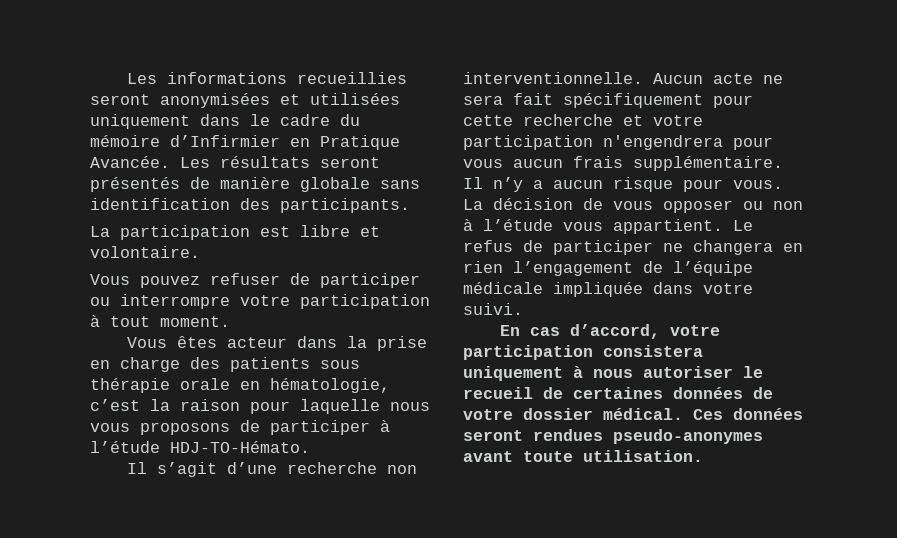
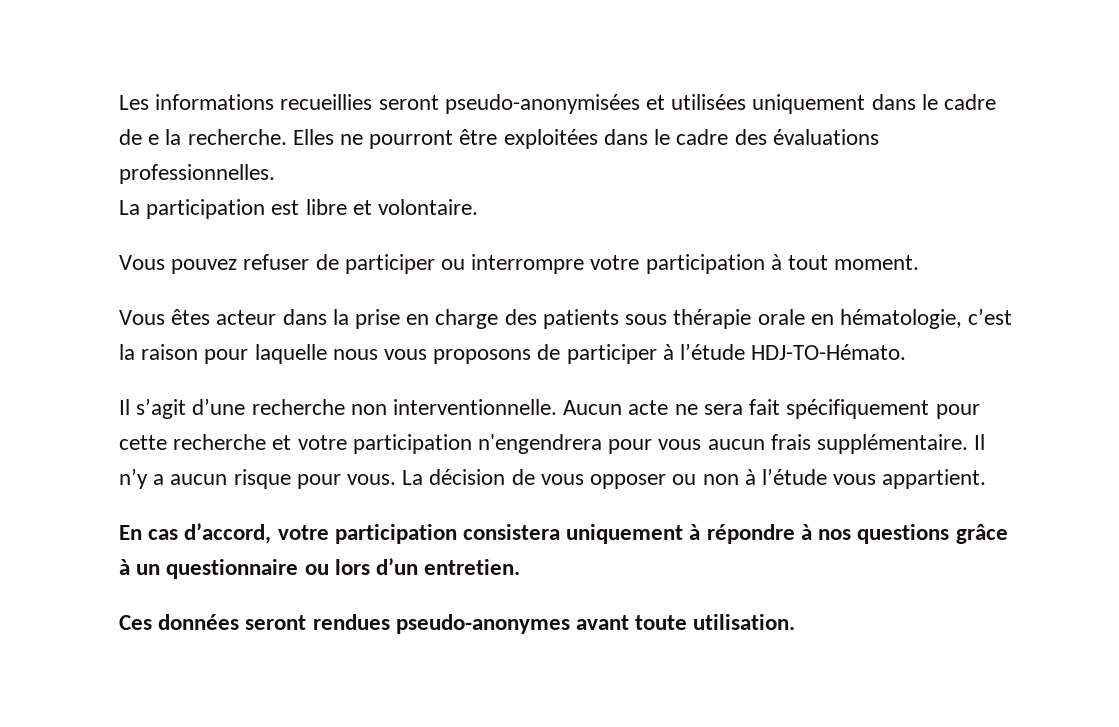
[160,93,270,108] anonymisées -> [444,94,640,114] pseudo-anonymisées
[340,114,360,126] [90,135,400,150] [90,156,380,168] [90,177,420,192] [90,198,410,213] du mémoire d’Infirmier en Pratique Avancée. Les résultats seront présentés de manière globale sans identification des participants. -> [119,129,879,149] [119,164,275,184] de e la recherche. Elles ne pourront être exploitées dans le cadre des évaluations professionnelles.
[733,220,753,231] [463,240,803,255] [463,261,753,276] [463,282,753,297] [463,303,523,315] Le refus de participer ne changera en rien l’engagement de l’équipe médicale impliquée dans votre suivi. -> (987, 479) none
[593,366,763,378] [463,387,773,399] [463,408,683,420] nous autoriser le recueil de certaines données de votre dossier médical. -> [706,524,1008,544] [119,558,521,579] répondre à nos questions grâce à un questionnaire ou lors d’un entretien. //

